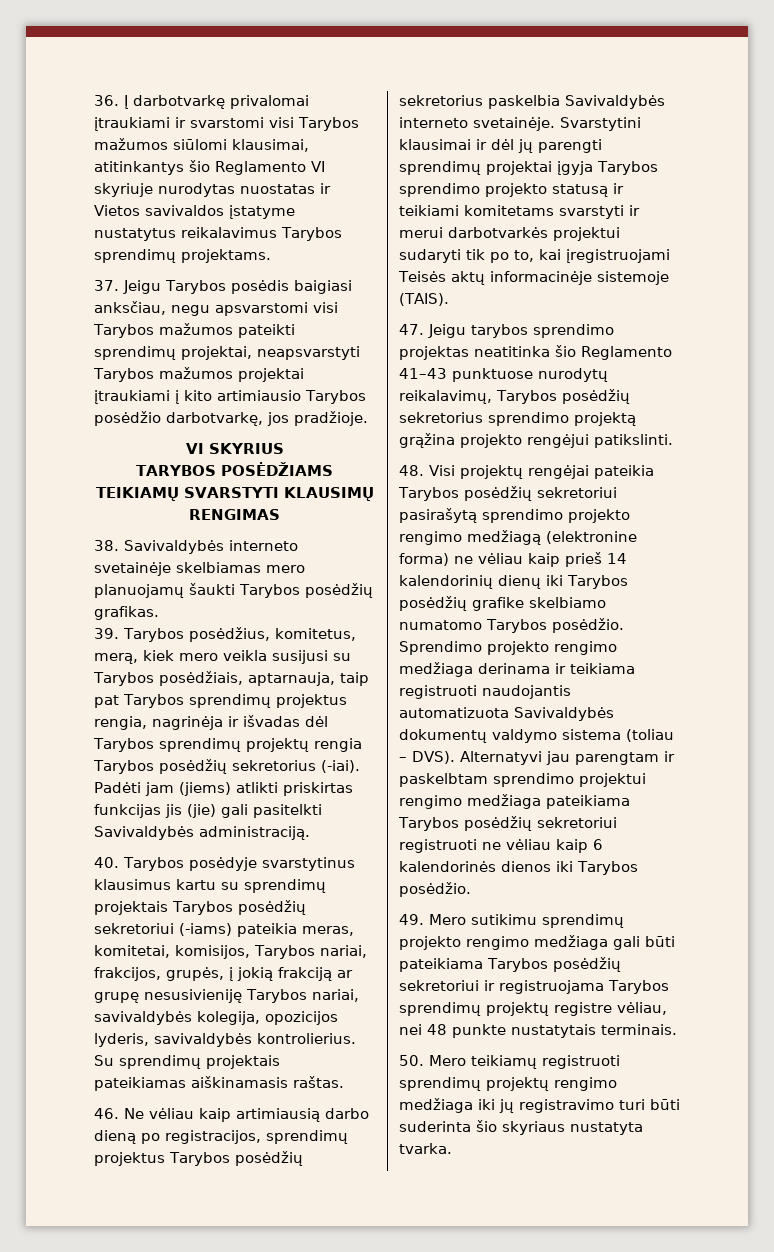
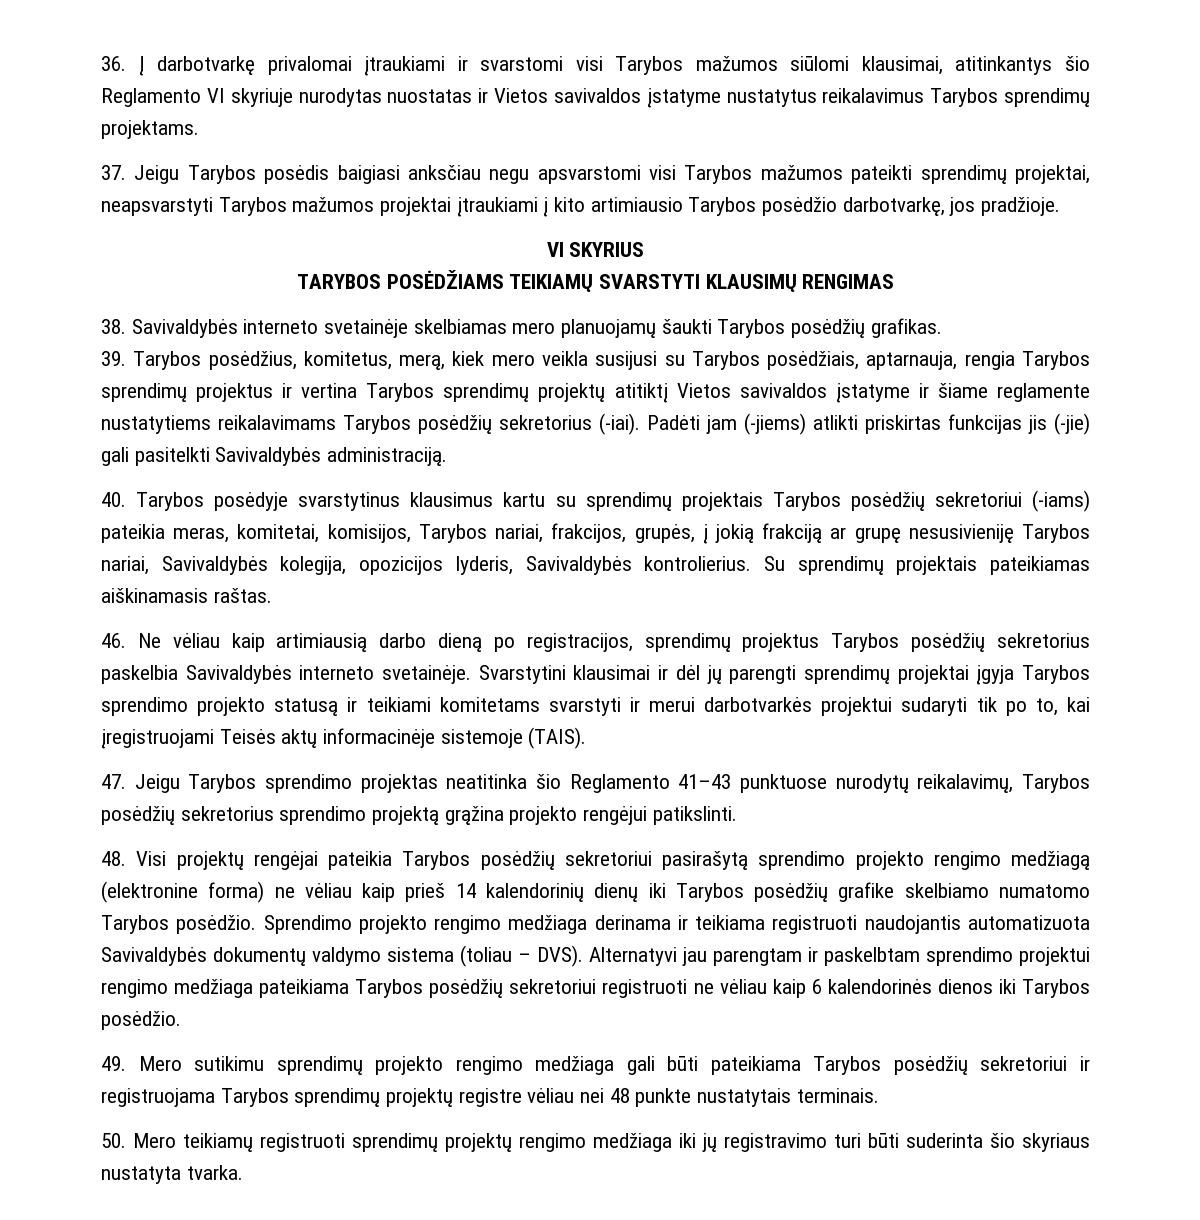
[94,301,166,315] anksčiau, -> [407,165,481,180] anksčiau
[339,672,369,686] [94,695,119,708] taip pat -> [964,351,1015,370] rengia
[94,715,328,730] [93,738,362,752] rengia, nagrinėja ir išvadas dėl Tarybos sprendimų projektų rengia -> [282,383,1090,403] [101,415,336,434] ir vertina Tarybos sprendimų projektų atitiktį Vietos savivaldos įstatyme ir šiame reglamente nustatytiems reikalavimams
[179,782,231,796] (jiems) -> [744,413,806,435] (-jiems)
[187,804,216,818] (jie) -> [1054,413,1090,435] (-jie)
[94,1011,192,1025] savivaldybės -> [161,556,268,575] Savivaldybės
[154,1033,252,1047] savivaldybės -> [525,556,632,575] Savivaldybės
[471,324,528,338] tarybos -> [188,774,257,793] Tarybos
[617,1002,667,1015] vėliau, -> [527,1088,575,1103] vėliau

